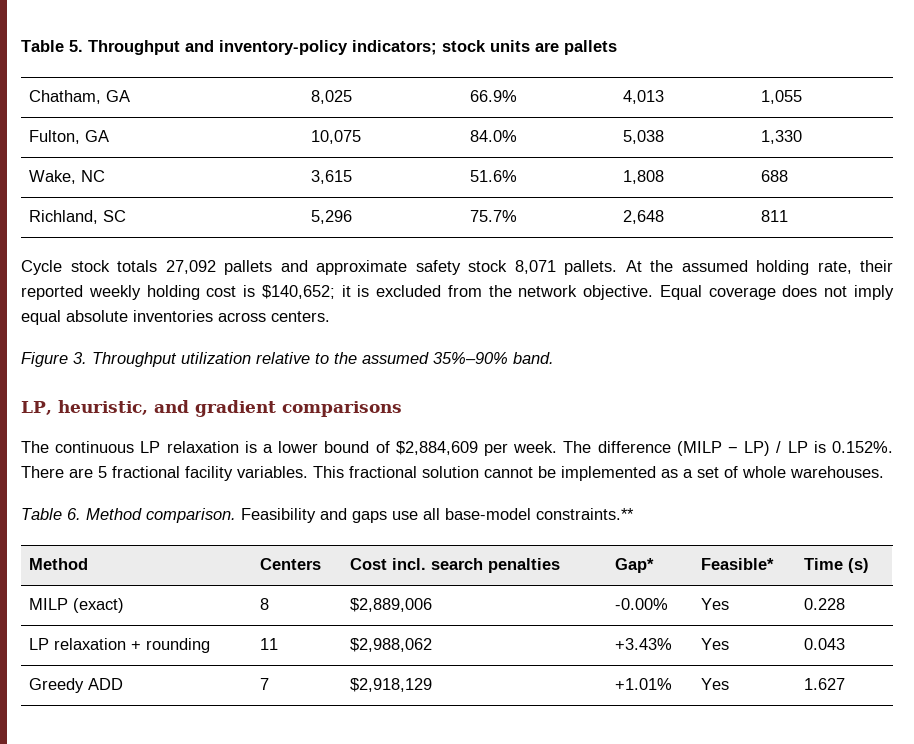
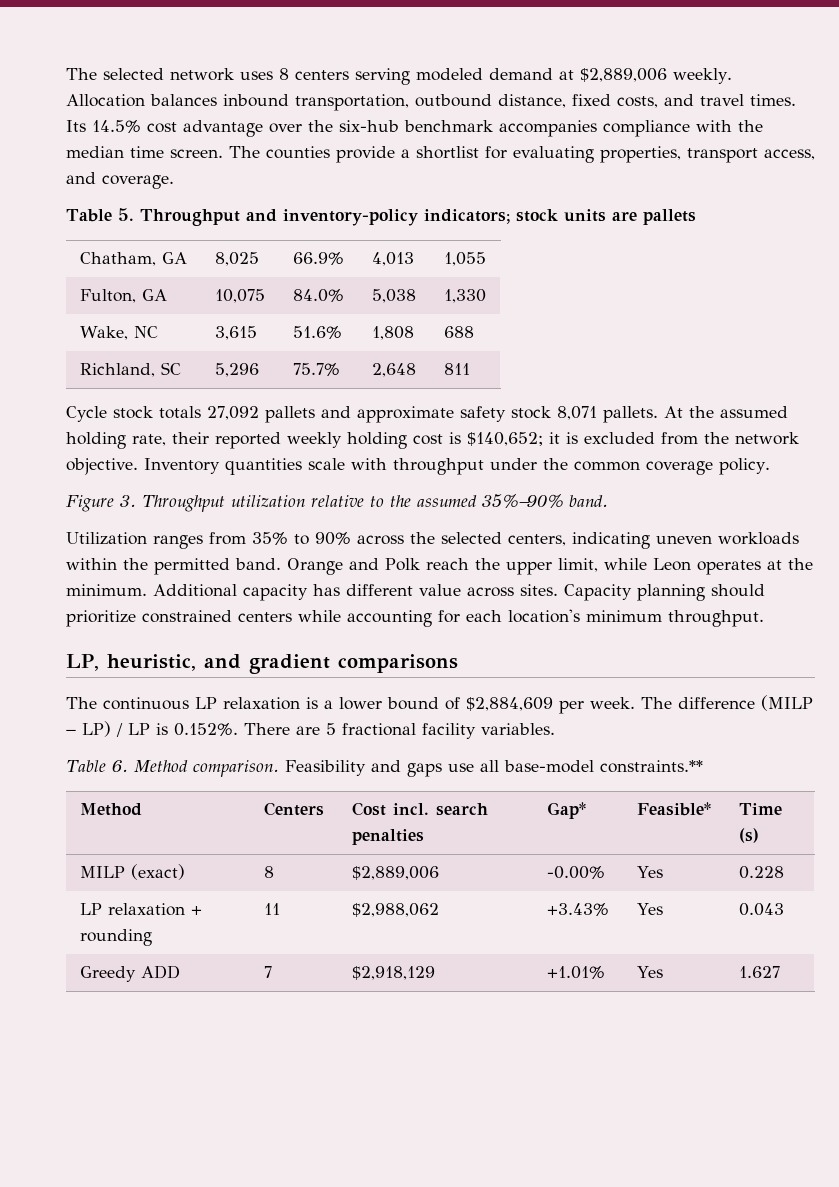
(21, 46) none -> [66,68,732,85] [66,94,796,111] [66,120,763,137] [66,146,815,163] [66,172,174,189] The selected network uses 8 centers serving modeled demand at $2,889,006 weekly. Allocation balances inbound transportation, outbound distance, fixed costs, and travel times. Its 14.5% cost advantage over the six-hub benchmark accompanies compliance with the median time screen. The counties provide a shortlist for evaluating properties, transport access, and coverage. //
[659,285,894,300] [21,310,330,325] Equal coverage does not imply equal absolute inventories across centers. -> [144,458,770,475] Inventory quantities scale with throughput under the common coverage policy.
(554, 358) none -> [66,532,799,549] [66,558,813,575] [66,584,765,601] [66,609,764,627] // Utilization ranges from 35% to 90% across the selected centers, indicating uneven workloads within the permitted band. Orange and Polk reach the upper limit, while Leon operates at the minimum. Additional capacity has different value across sites. Capacity planning should prioritize constrained centers while accounting for each location's minimum throughput.
[313,466,884,481] This fractional solution cannot be implemented as a set of whole warehouses. -> (555, 729) none

